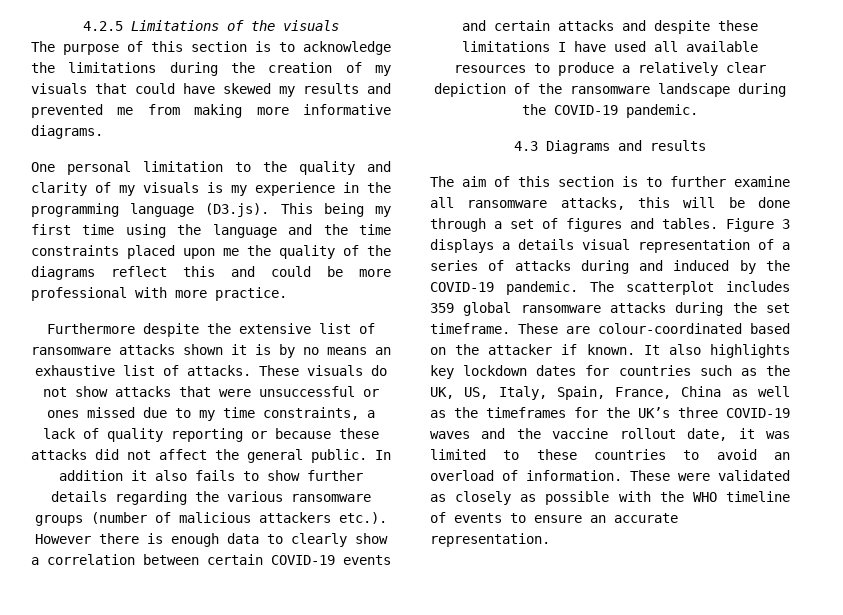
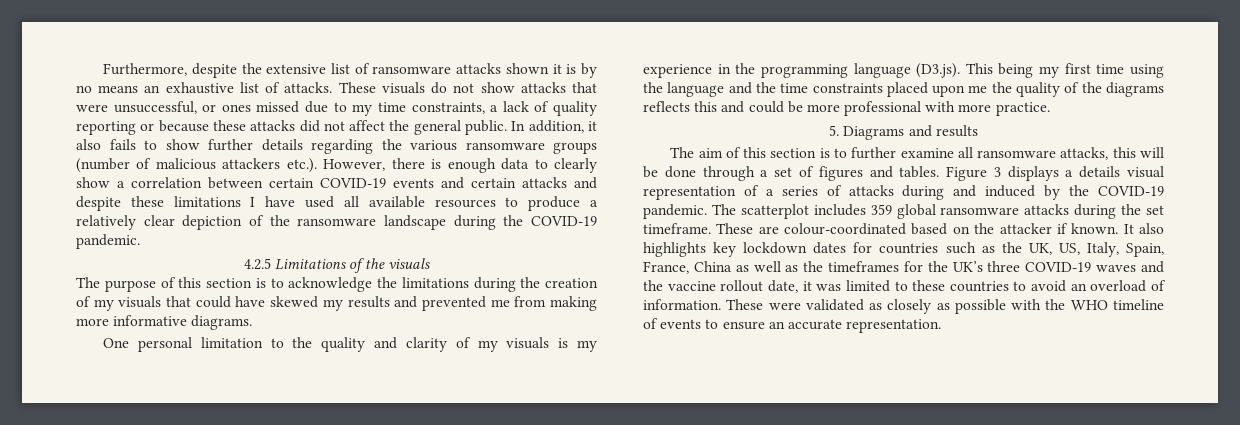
(83, 26) none -> [103,63,597,78] [76,82,597,94] [76,101,598,116] [76,120,598,135] [76,139,597,154] [76,158,597,173] [76,177,597,189] [76,196,598,211] [76,215,597,230] [76,234,140,249] Furthermore, despite the extensive list of ransomware attacks shown it is by no means an exhaustive list of attacks. These visuals do not show attacks that were unsuccessful, or ones missed due to my time constraints, a lack of quality reporting or because these attacks did not affect the general public. In addition, it also fails to show further details regarding the various ransomware groups (number of malicious attackers etc.). However, there is enough data to clearly show a correlation between certain COVID-19 events and certain attacks and despite these limitations I have used all available resources to produce a relatively clear depiction of the ransomware landscape during the COVID-19 pandemic. //
[111,266,167,277] reflect -> [643,101,690,112] reflects
[47,323,375,337] [31,344,391,358] [35,365,387,376] [43,386,379,397] [47,407,375,421] [43,428,379,442] [31,449,391,463] [59,470,363,481] [51,491,371,505] [35,512,387,526] [35,533,388,547] [31,554,391,565] [462,20,758,34] [462,41,758,52] [454,62,766,76] [434,83,786,97] [522,104,698,118] [514,141,538,151] Furthermore despite the extensive list of ransomware attacks shown it is by no means an exhaustive list of attacks. These visuals do not show attacks that were unsuccessful or ones missed due to my time constraints, a lack of quality reporting or because these attacks did not affect the general public. In addition it also fails to show further details regarding the various ransomware groups (number of malicious attackers etc.). However there is enough data to clearly show a correlation between certain COVID-19 events and certain attacks and despite these limitations I have used all available resources to produce a relatively clear depiction of the ransomware landscape during the COVID-19 pandemic. // 4.3 -> [829,125,840,136] 5.

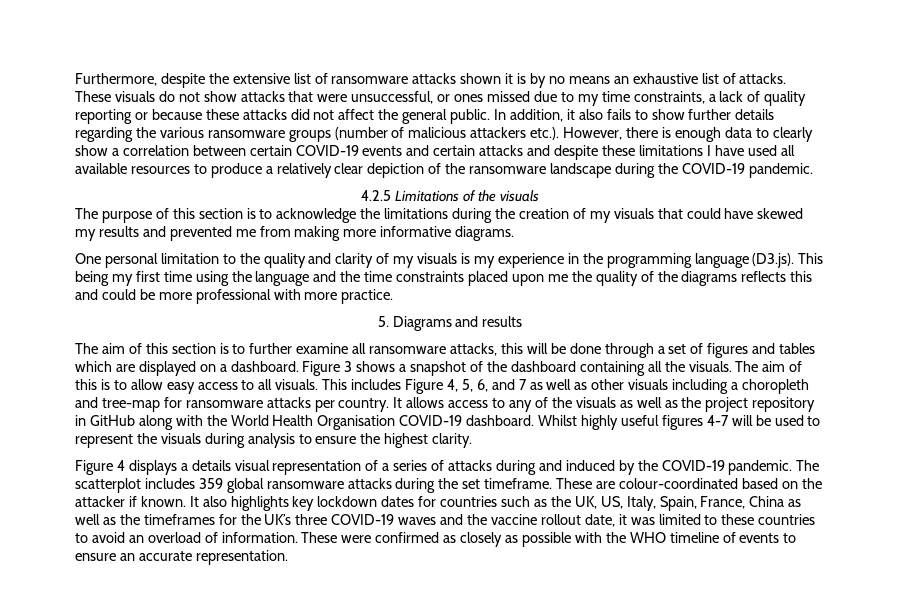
[899,166,1001,181] tables. Figure 3 -> [779,343,816,354] [75,361,803,376] [75,379,809,394] [75,397,816,412] [75,415,821,430] [75,433,473,448] [75,460,125,475] tables which are displayed on a dashboard. Figure 3 shows a snapshot of the dashboard containing all the visuals. The aim of this is to allow easy access to all visuals. This includes Figure 4, 5, 6, and 7 as well as other visuals including a choropleth and tree-map for ransomware attacks per country. It allows access to any of the visuals as well as the project repository in GitHub along with the World Health Organisation COVID-19 dashboard. Whilst highly useful figures 4-7 will be used to represent the visuals during analysis to ensure the highest clarity. // Figure 4
[805,299,864,311] validated -> [375,532,440,543] confirmed

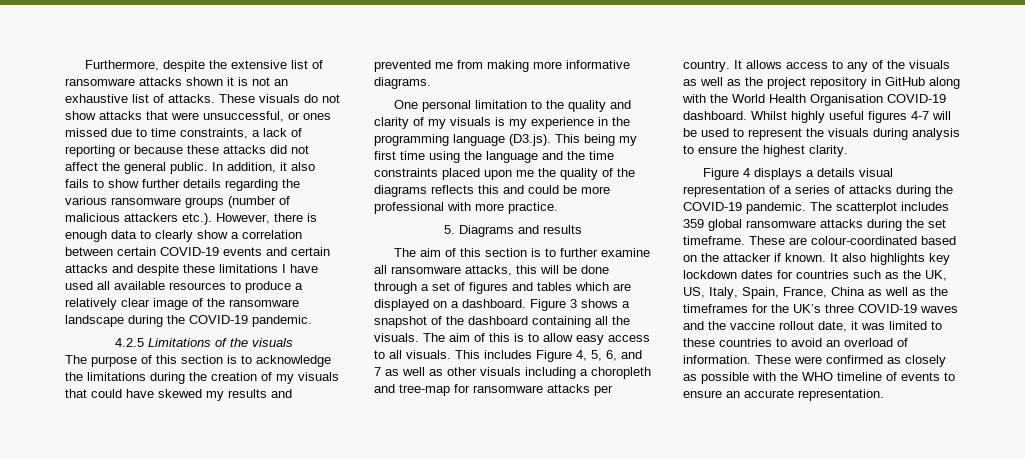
[530,73,610,88] by no means -> [252,77,270,86] not
[577,94,599,106] my -> (147, 132) none
[764,91,807,106] quality -> (302, 132) none
[367,163,425,178] depiction -> [153,298,188,310] image
[538,460,635,475] and induced by -> (931, 191) none

